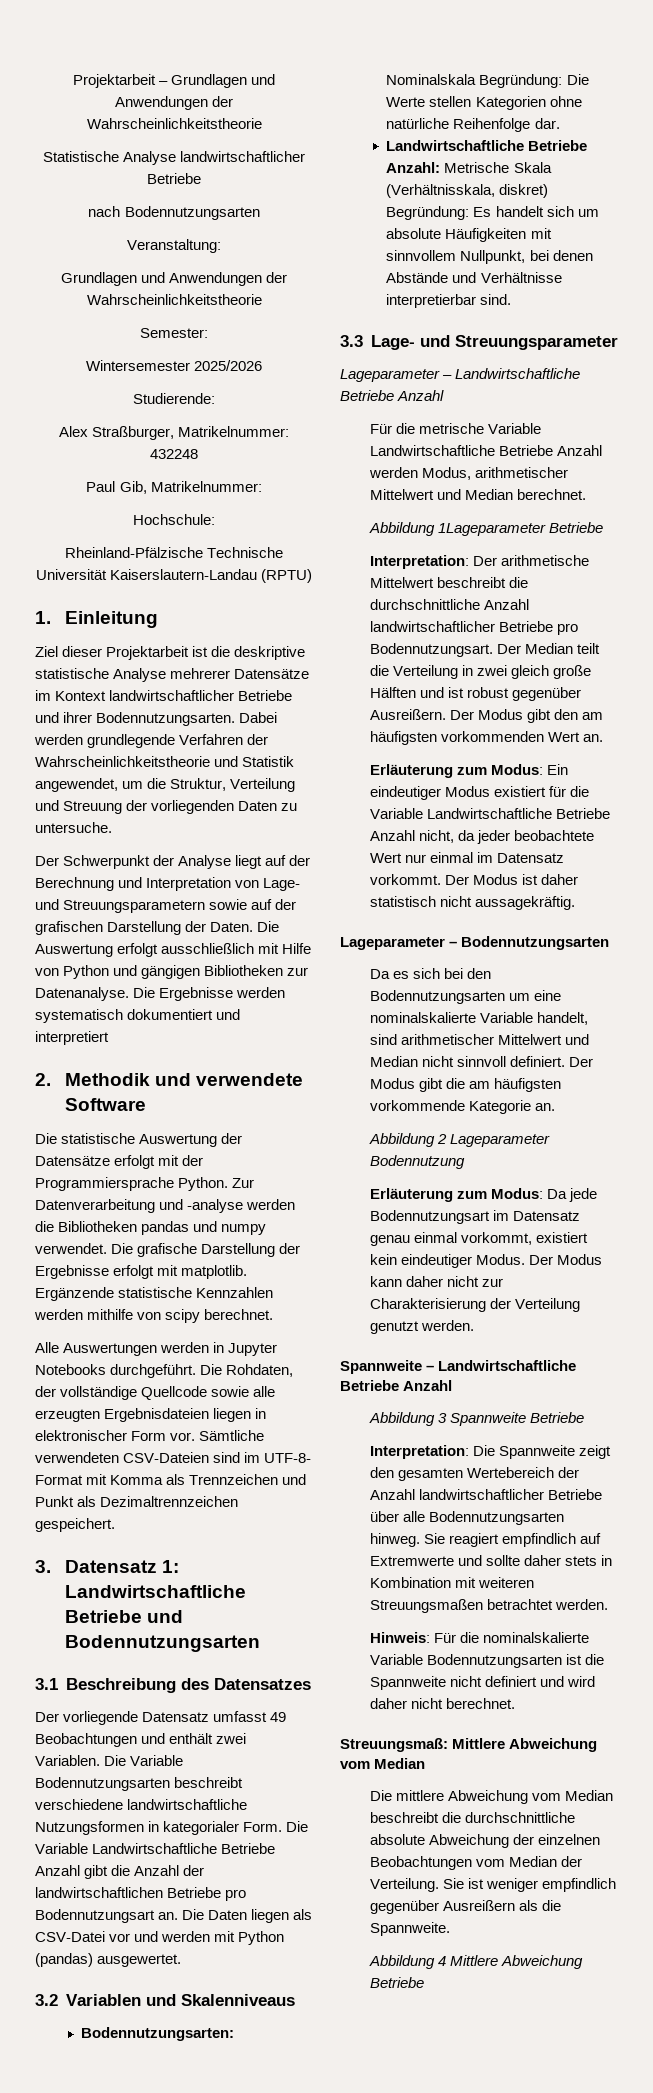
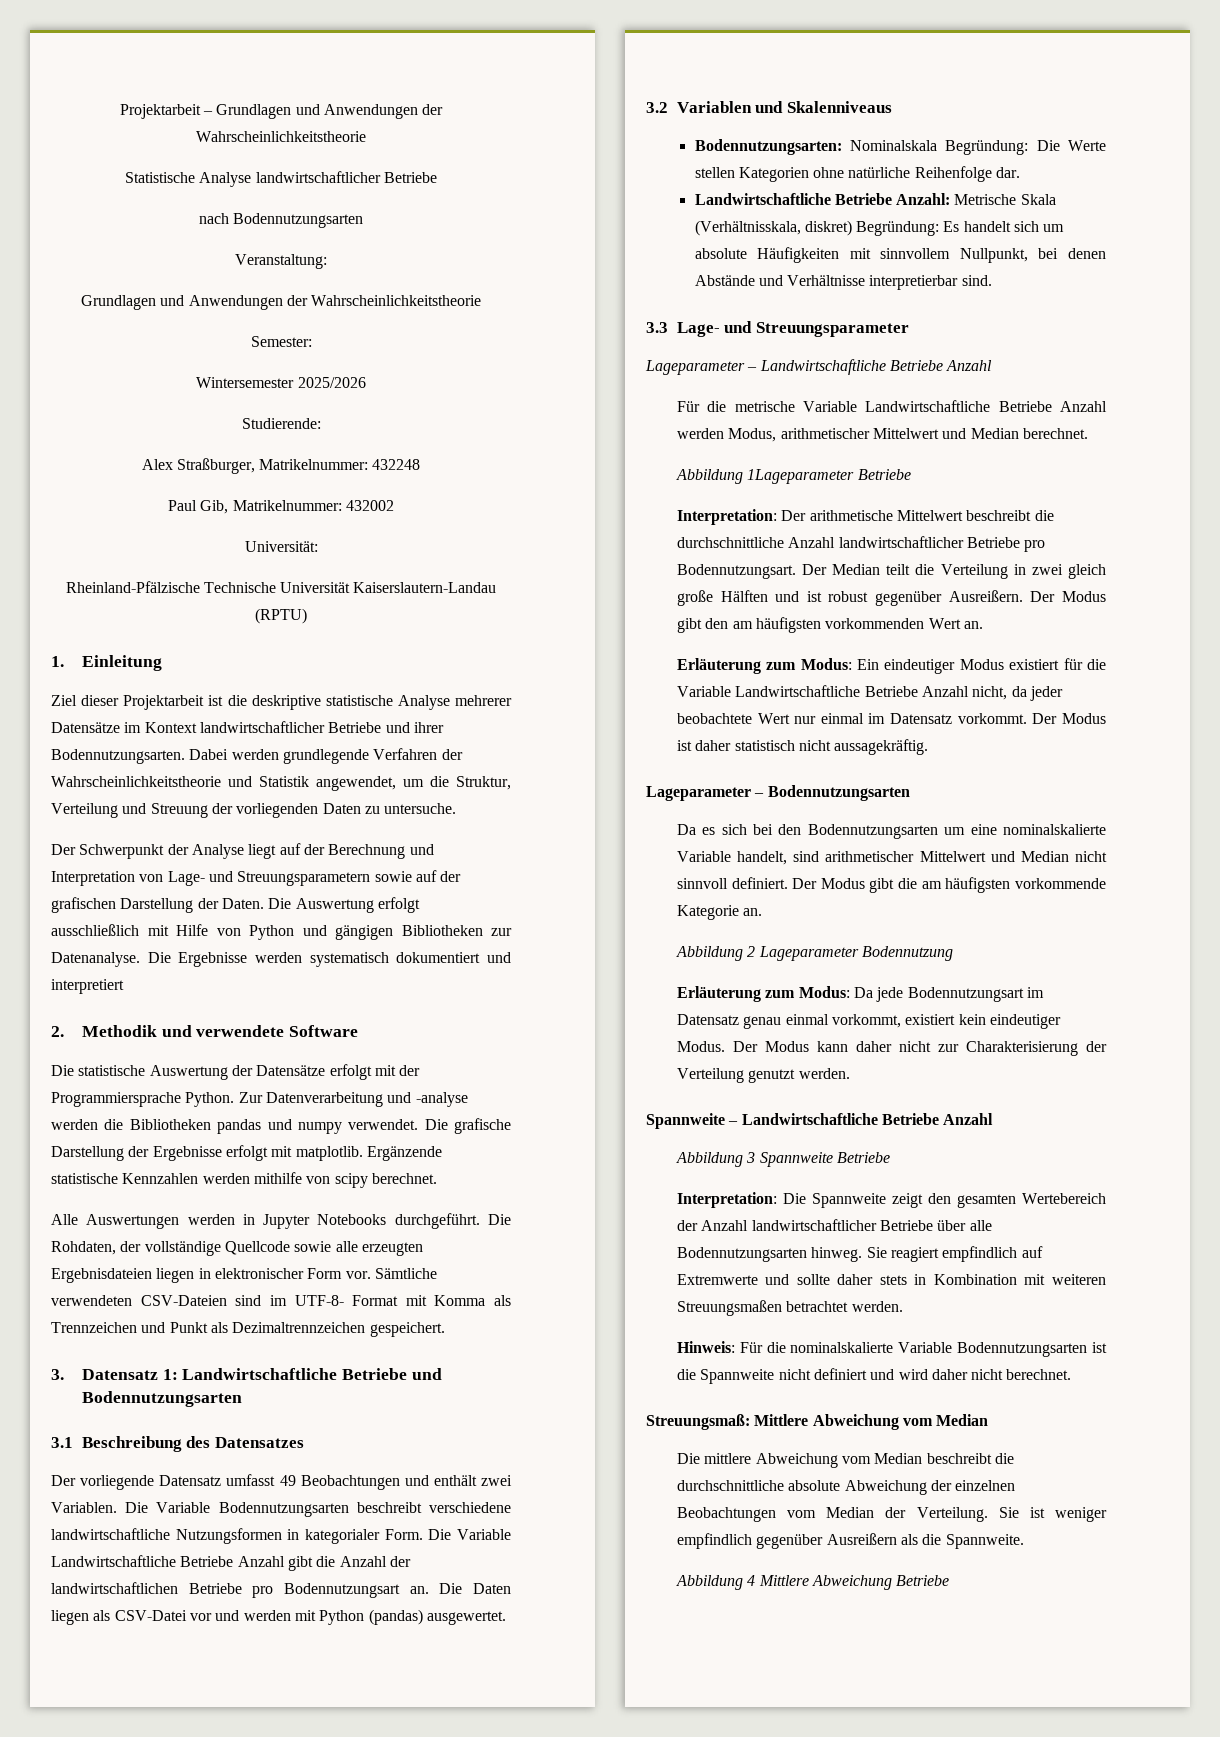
[133,514,215,525] // Hochschule: -> [345,500,394,511] [244,541,318,552] 432002 // Universität:

